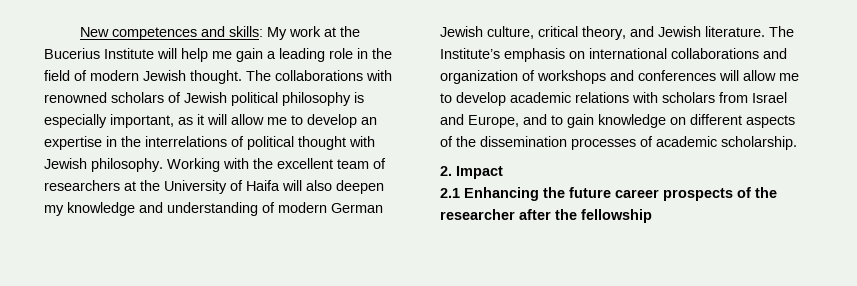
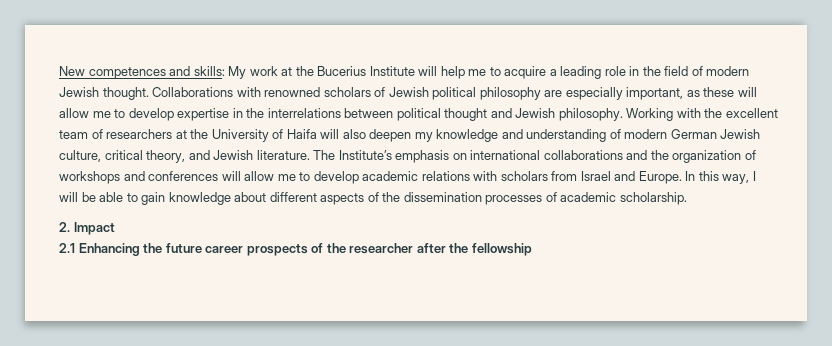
[236,48,263,62] gain -> [489,66,547,79] to acquire
[246,70,363,81] The collaborations -> [152,87,234,97] Collaborations
[354,92,364,103] is -> [544,90,563,97] are
[197,114,377,128] it will allow me to develop an -> [703,87,757,97] [59,108,174,121] these will allow me to develop
[231,136,244,147] of -> [344,108,394,118] between
[349,136,375,147] with -> [490,108,512,118] and
(787, 53) none -> [650,150,669,160] the
[468,114,547,128] Europe, and -> [638,171,756,184] [59,192,124,202] Europe. In this way, I will be able
[670,117,686,125] on -> [234,192,267,202] about

